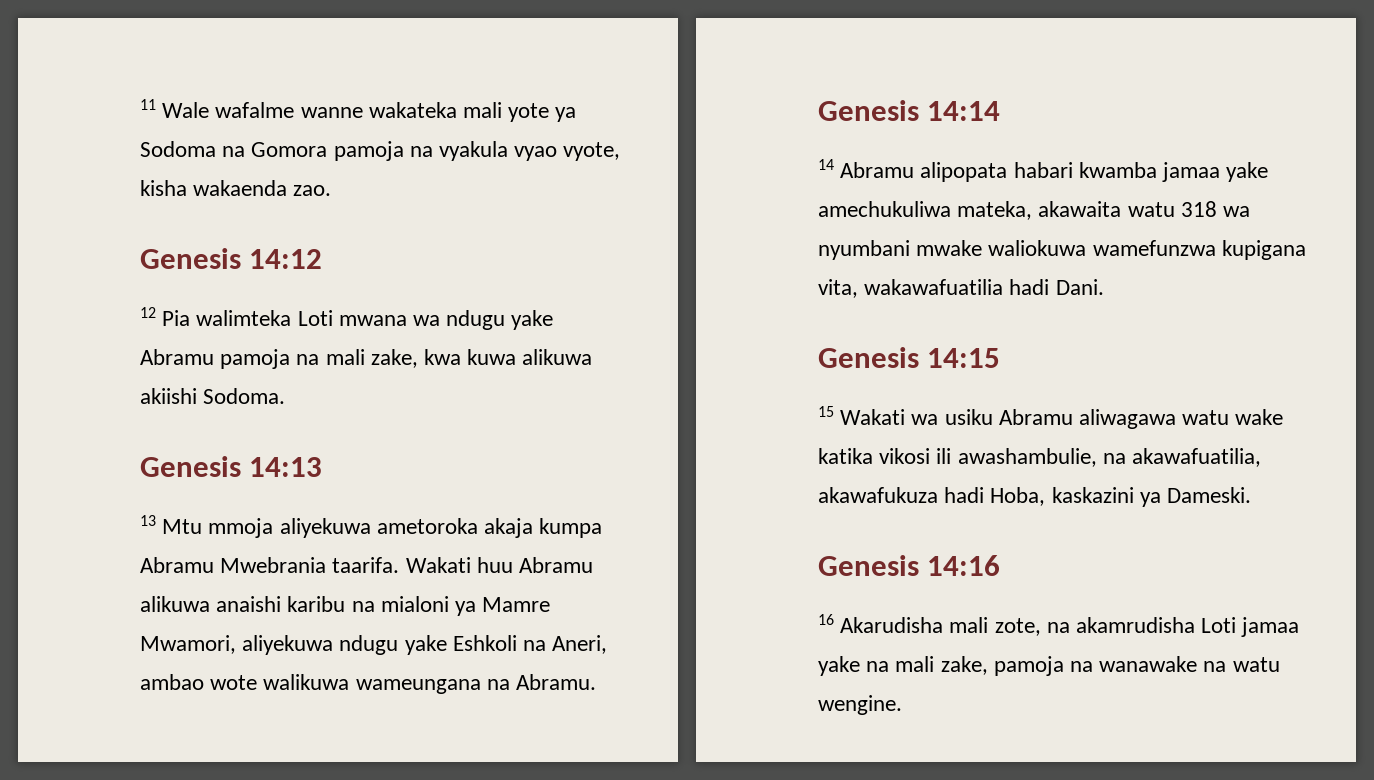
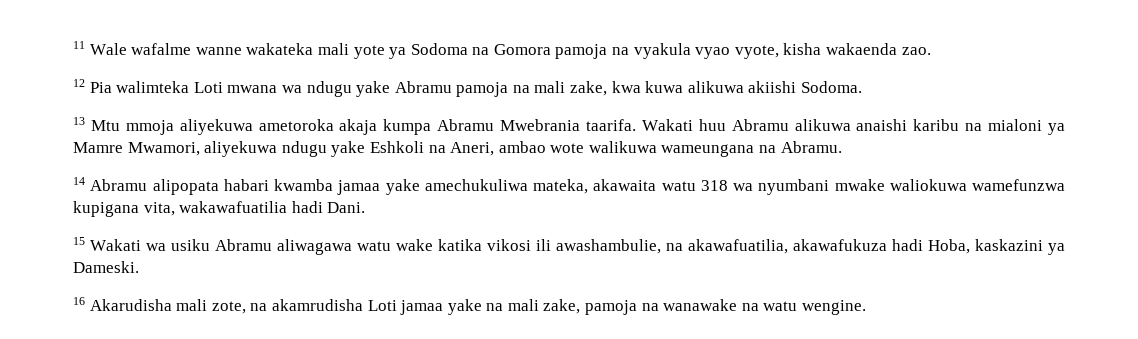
[140,248,323,269] // Genesis 14:12 -> (931, 51) none
[140,456,323,477] // Genesis 14:13 -> (863, 87) none
[818,100,1001,121] // Genesis 14:14 -> (842, 147) none
[818,347,1001,368] // Genesis 14:15 -> (366, 207) none
[818,555,1001,576] // Genesis 14:16 -> (139, 267) none

